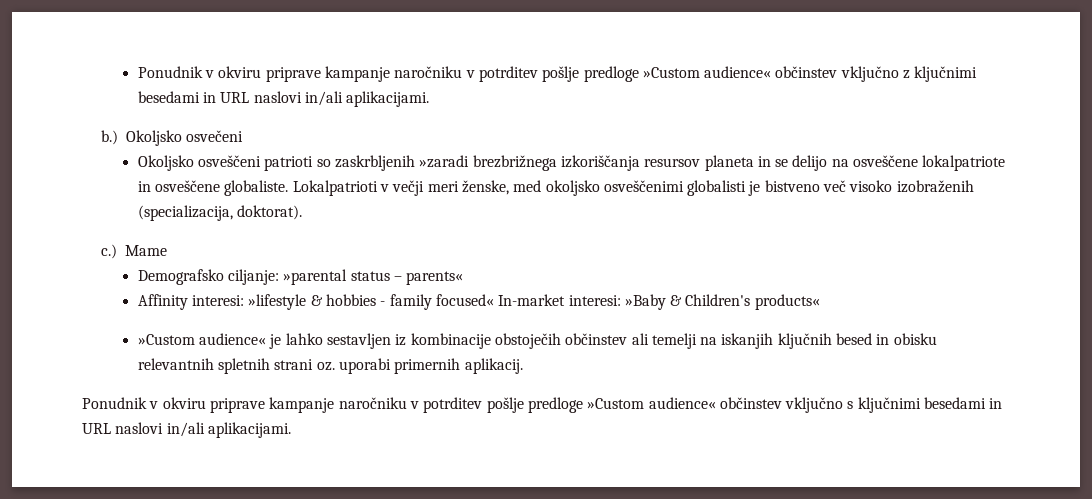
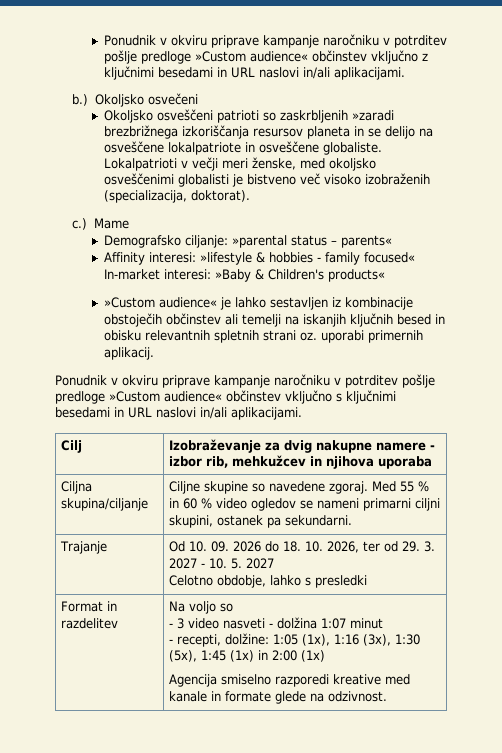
(291, 430) none -> [60,440,82,453] [168,439,435,453] [168,455,432,469] [60,481,92,494] [60,498,148,511] [168,481,429,494] [168,498,440,511] [168,515,352,528] [59,541,107,554] [168,541,435,553] [168,558,274,569] [168,575,367,588] [60,601,117,612] [60,618,118,629] [168,601,233,614] [168,617,383,629] [168,633,420,647] [168,650,325,662] [168,674,410,687] [168,691,387,704] // Cilj | Izobraževanje za dvig nakupne namere - izbor rib, mehkužcev in njihova uporaba // Ciljna skupina/ciljanje | Ciljne skupine so navedene zgoraj. Med 55 % in 60 % video ogledov se nameni primarni ciljni skupini, ostanek pa sekundarni. // Trajanje | Od 10. 09. 2026 do 18. 10. 2026, ter od 29. 3. 2027 - 10. 5. 2027 // Celotno obdobje, lahko s presledki // Format in razdelitev | Na voljo so // - 3 video nasveti - dolžina 1:07 minut // - recepti, dolžine: 1:05 (1x), 1:16 (3x), 1:30 (5x), 1:45 (1x) in 2:00 (1x) // Agencija smiselno razporedi kreative med kanale in formate glede na odzivnost.

